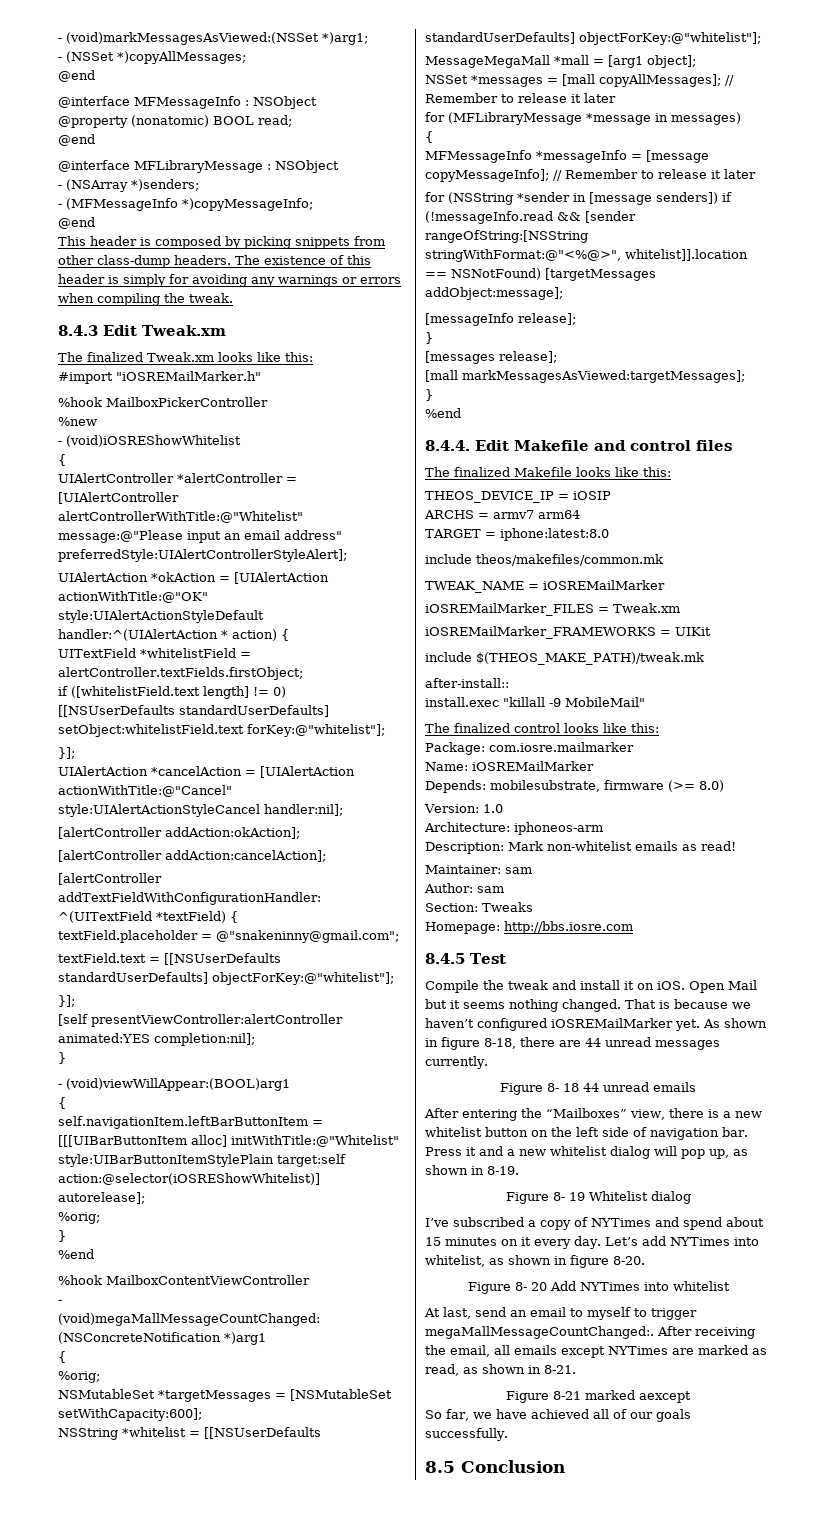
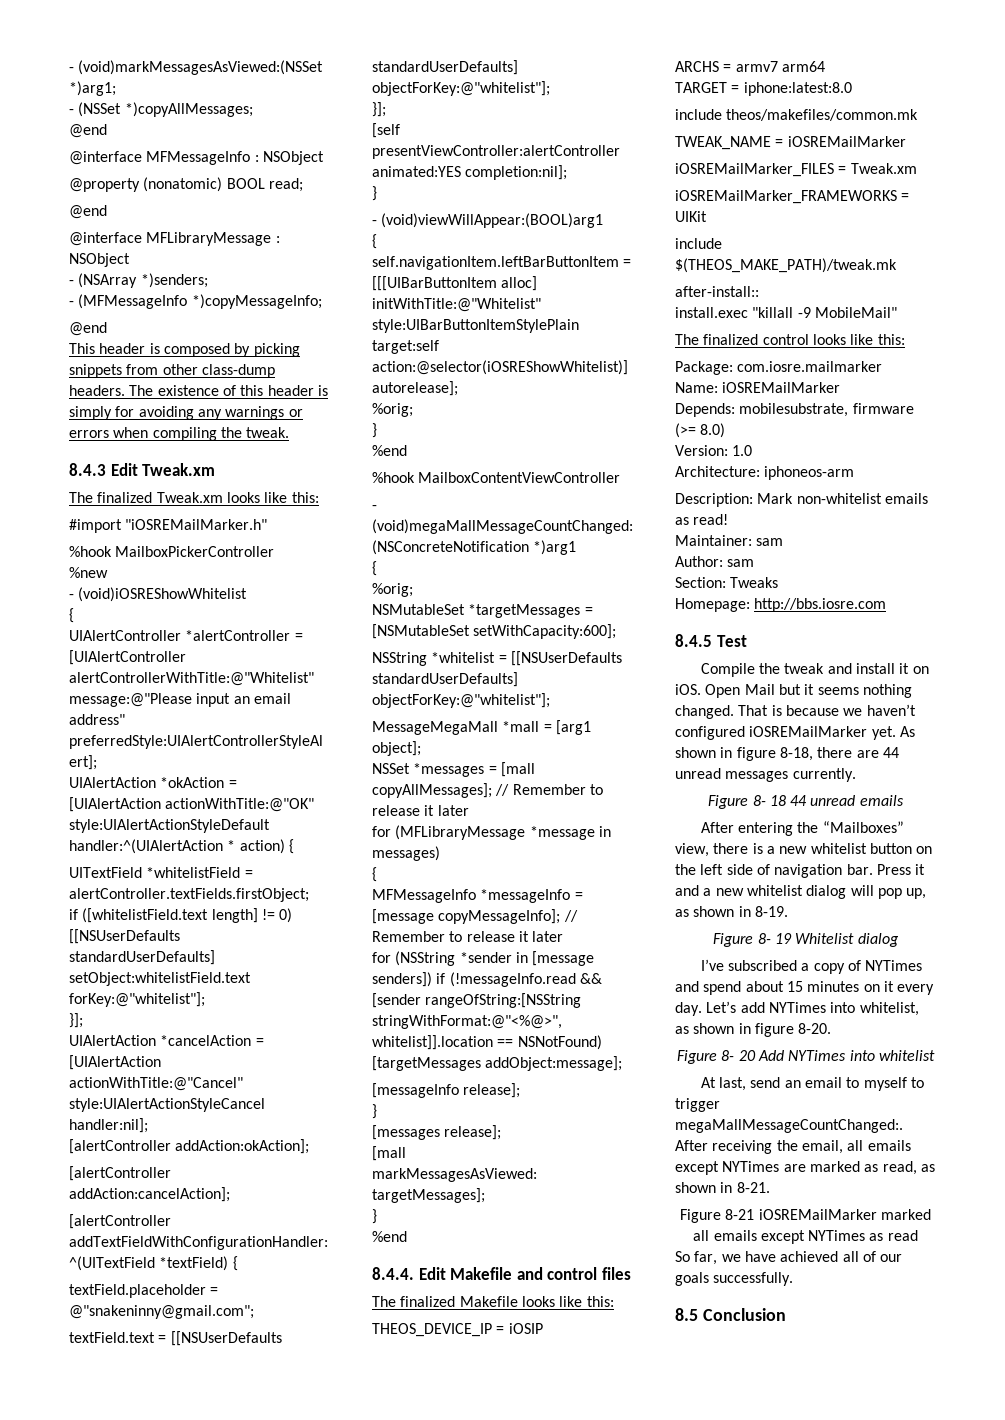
[585,1390,691,1403] marked aexcept -> [758,1209,931,1220] [693,1230,918,1244] iOSREMailMarker marked all emails except NYTimes as read

